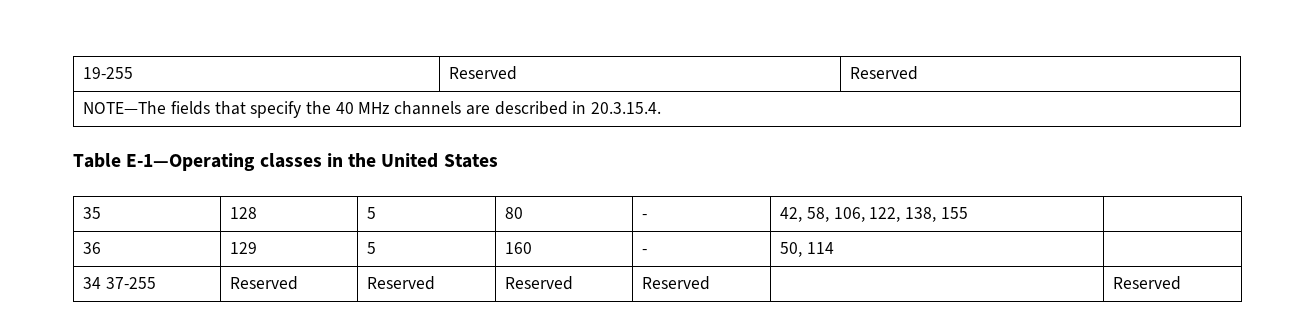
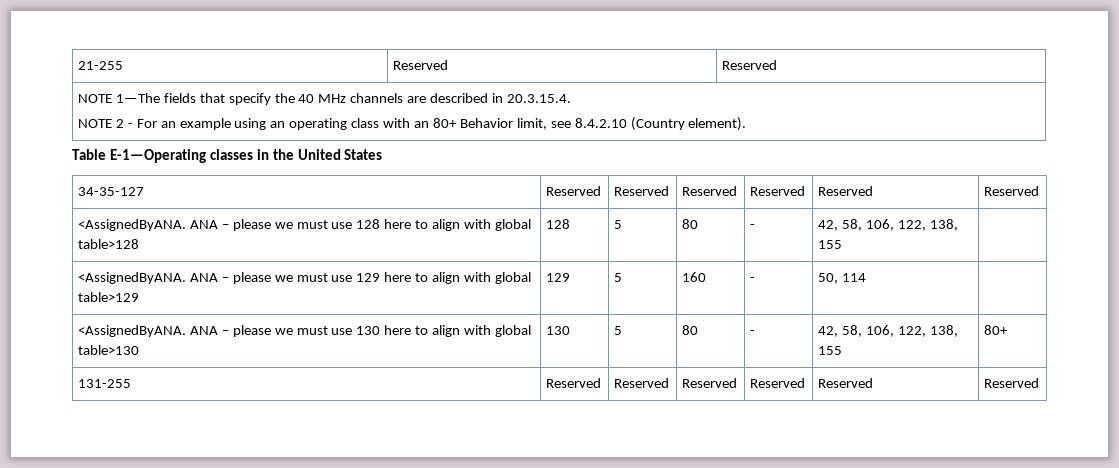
[83,67,134,79] [449,66,518,80] [850,66,919,80] [83,101,167,114] 19-255 | Reserved | Reserved // NOTE—The -> [77,61,123,70] [392,60,448,70] [721,60,777,70] [77,93,160,103] 21-255 | Reserved | Reserved // NOTE 1—The
(662, 108) none -> [77,117,747,131] // NOTE 2 - For an example using an operating class with an 80+ Behavior limit, see 8.4.2.10 (Country element).
[83,207,102,219] 35 -> [77,187,144,196] [545,186,601,196] [613,186,669,196] [681,186,737,196] [749,186,805,196] [817,186,873,196] [983,186,1039,196] [77,219,531,231] [77,239,139,249] 34-35-127 | Reserved | Reserved | Reserved | Reserved | Reserved | Reserved // <AssignedByANA. ANA – please we must use 128 here to align with global table>128
[83,242,102,254] 36 -> [77,272,531,284] [77,292,139,302] <AssignedByANA. ANA – please we must use 129 here to align with global table>129
[83,277,156,289] [230,276,299,290] [367,276,436,290] [505,276,574,290] [642,276,711,290] 34 37-255 | Reserved | Reserved | Reserved | Reserved | -> [77,325,531,337] [77,345,139,355] [545,326,570,335] [613,326,622,335] [681,325,698,335] [749,330,755,335] [817,325,958,337] [817,346,842,355] [983,325,1008,335] [77,379,131,388] [545,378,601,388] [613,378,669,388] [681,378,737,388] [749,378,805,388] [817,378,873,388] <AssignedByANA. ANA – please we must use 130 here to align with global table>130 | 130 | 5 | 80 | - | 42, 58, 106, 122, 138, 155 | 80+ // 131-255 | Reserved | Reserved | Reserved | Reserved | Reserved

